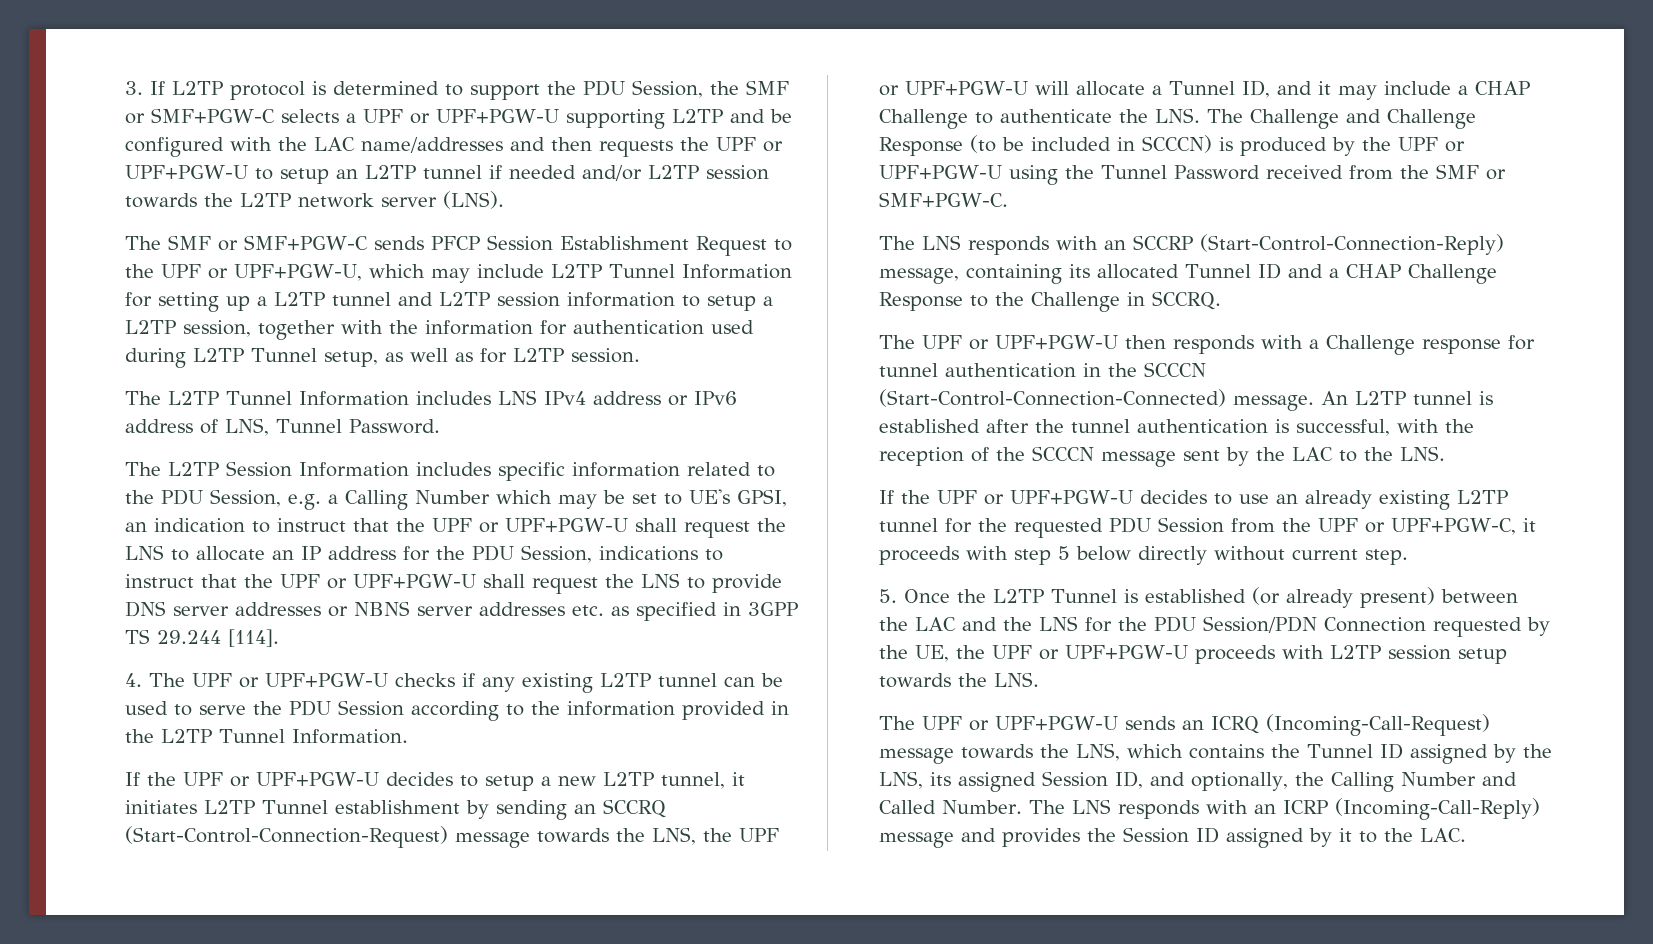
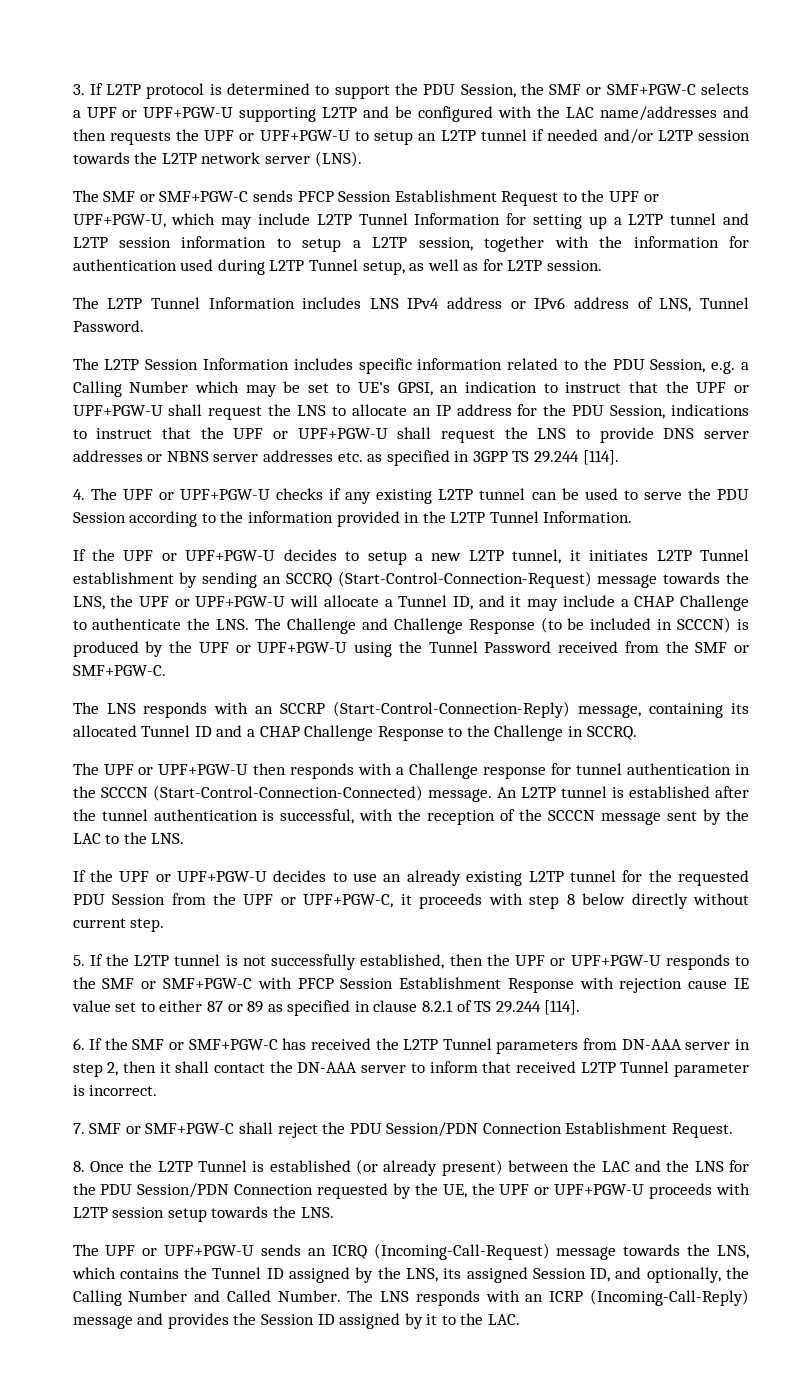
[1057,546,1070,560] 5 -> [566,894,575,905] 8
(897, 596) none -> [89,954,750,970] [72,977,749,993] [71,1000,581,1016] [72,1038,751,1054] [72,1061,749,1077] [72,1085,158,1096] [72,1122,734,1138] [72,1161,85,1172] If the L2TP tunnel is not successfully established, then the UPF or UPF+PGW-U responds to the SMF or SMF+PGW-C with PFCP Session Establishment Response with rejection cause IE value set to either 87 or 89 as specified in clause 8.2.1 of TS 29.244 [114]. // 6. If the SMF or SMF+PGW-C has received the L2TP Tunnel parameters from DN-AAA server in step 2, then it shall contact the DN-AAA server to inform that received L2TP Tunnel parameter is incorrect. // 7. SMF or SMF+PGW-C shall reject the PDU Session/PDN Connection Establishment Request. // 8.

